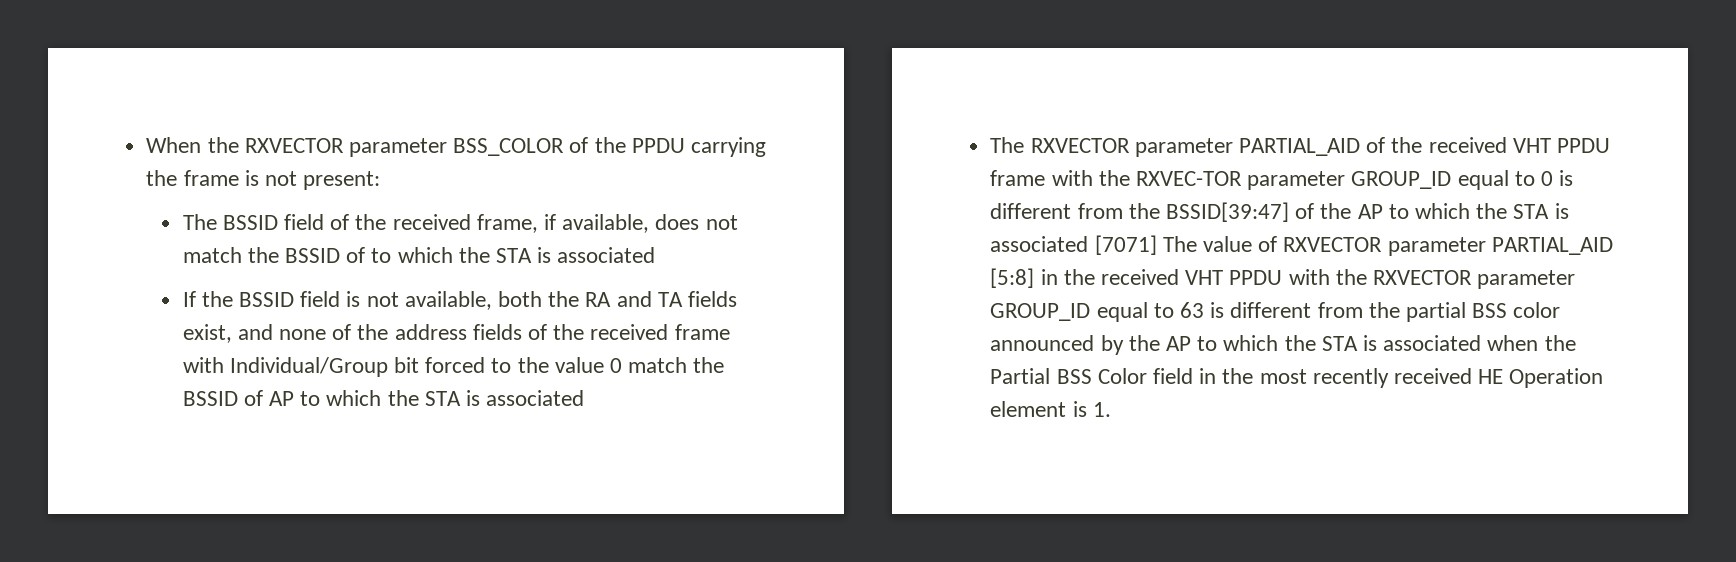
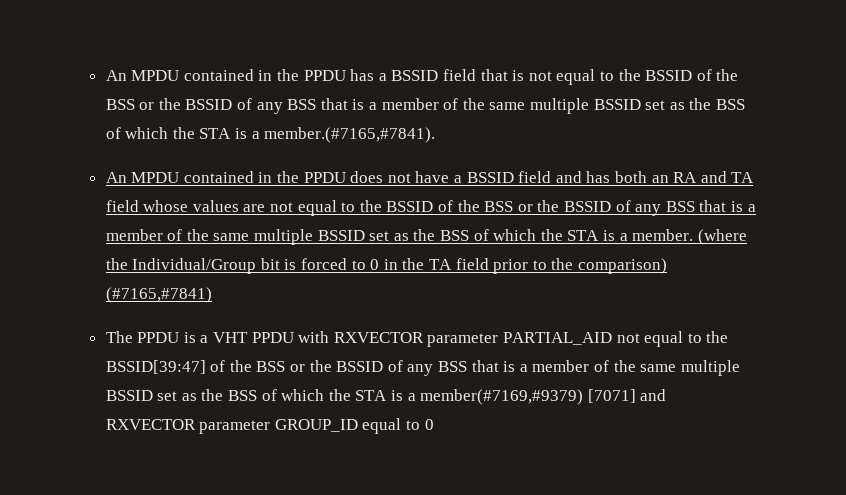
[146,137,766,157] [146,170,381,190] [182,214,738,233] [182,247,656,263] [182,291,738,310] [182,324,730,343] [182,357,725,377] [182,390,585,406] [990,137,1610,157] [990,170,1242,186] When the RXVECTOR parameter BSS_COLOR of the PPDU carrying the frame is not present: // The BSSID field of the received frame, if available, does not match the BSSID of to which the STA is associated // If the BSSID field is not available, both the RA and TA fields exist, and none of the address fields of the received frame with Individual/Group bit forced to the value 0 match the BSSID of AP to which the STA is associated // The RXVECTOR parameter PARTIAL_AID of the received VHT PPDU frame with the RXVEC-TOR -> [105,69,739,85] [105,98,745,114] [105,127,436,143] [105,171,755,183] [105,200,756,216] [105,229,747,245] [105,258,667,274] [105,287,212,303] [105,331,729,347] [105,360,740,376] [105,389,667,405] [105,419,196,430] An MPDU contained in the PPDU has a BSSID field that is not equal to the BSSID of the BSS or the BSSID of any BSS that is a member of the same multiple BSSID set as the BSS of which the STA is a member.(#7165,#7841). // An MPDU contained in the PPDU does not have a BSSID field and has both an RA and TA field whose values are not equal to the BSSID of the BSS or the BSSID of any BSS that is a member of the same multiple BSSID set as the BSS of which the STA is a member. (where the Individual/Group bit is forced to 0 in the TA field prior to the comparison) (#7165,#7841) // The PPDU is a VHT PPDU with RXVECTOR parameter PARTIAL_AID not equal to the BSSID[39:47] of the BSS or the BSSID of any BSS that is a member of the same multiple BSSID set as the BSS of which the STA is a member(#7169,#9379) [7071] and RXVECTOR
[1559,170,1574,186] [990,202,1569,222] [990,235,1613,256] [990,268,1576,289] [990,302,1561,322] [990,335,1576,355] [990,368,1604,388] [990,401,1111,417] is different from the BSSID[39:47] of the AP to which the STA is associated [7071] The value of RXVECTOR parameter PARTIAL_AID [5:8] in the received VHT PPDU with the RXVECTOR parameter GROUP_ID equal to 63 is different from the partial BSS color announced by the AP to which the STA is associated when the Partial BSS Color field in the most recently received HE Operation element is 1. -> (434, 424) none

